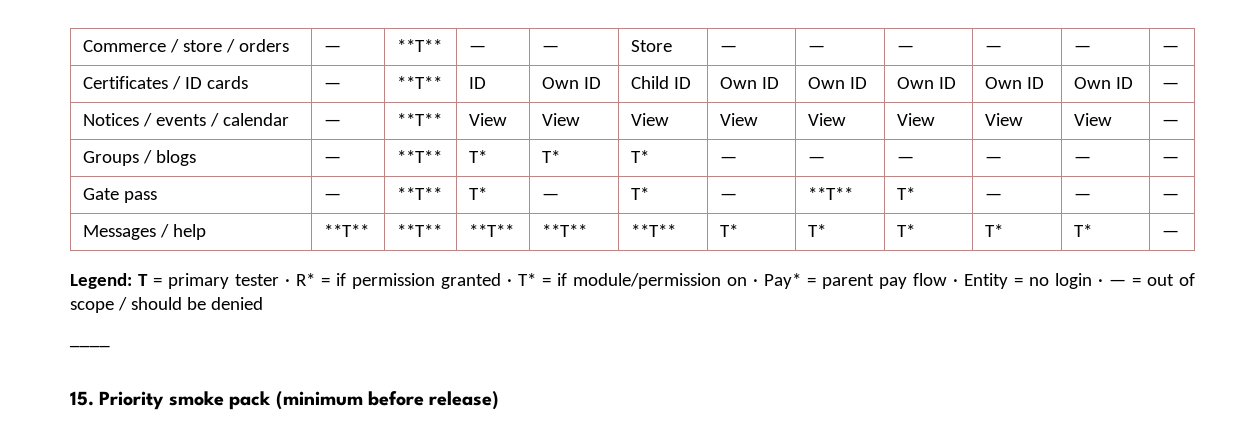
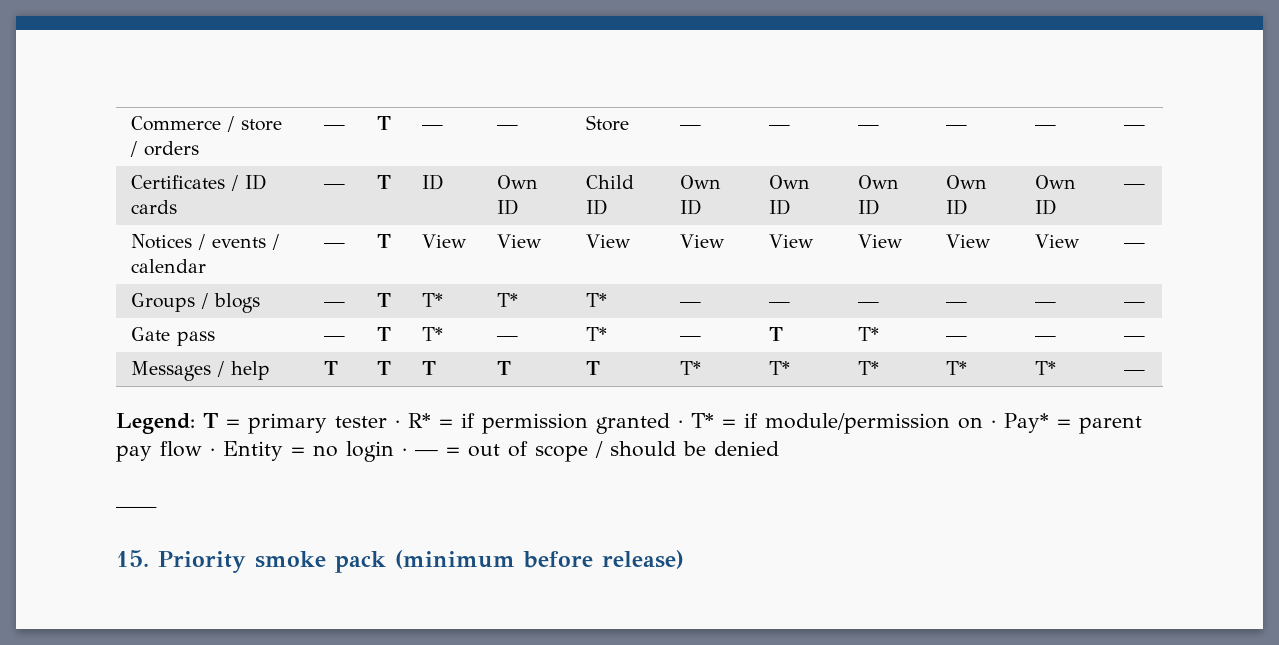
[397,39,443,52] **T** -> [377,116,392,130] T
[397,76,443,89] **T** -> [377,175,392,189] T
[397,113,443,126] **T** -> [377,234,392,248] T
[397,150,443,163] **T** -> [377,293,392,307] T
[397,187,443,200] **T** -> [377,327,392,341] T
[808,187,854,200] **T** -> [769,327,784,341] T
[324,224,370,237] [397,224,443,237] [469,224,515,237] [542,224,588,237] [631,224,677,237] **T** | **T** | **T** | **T** | **T** -> [324,361,339,375] [377,361,392,375] [422,361,437,375] [497,361,512,375] [586,361,601,375] T | T | T | T | T
[69,345,110,352] ──── -> [116,505,157,508] ____

